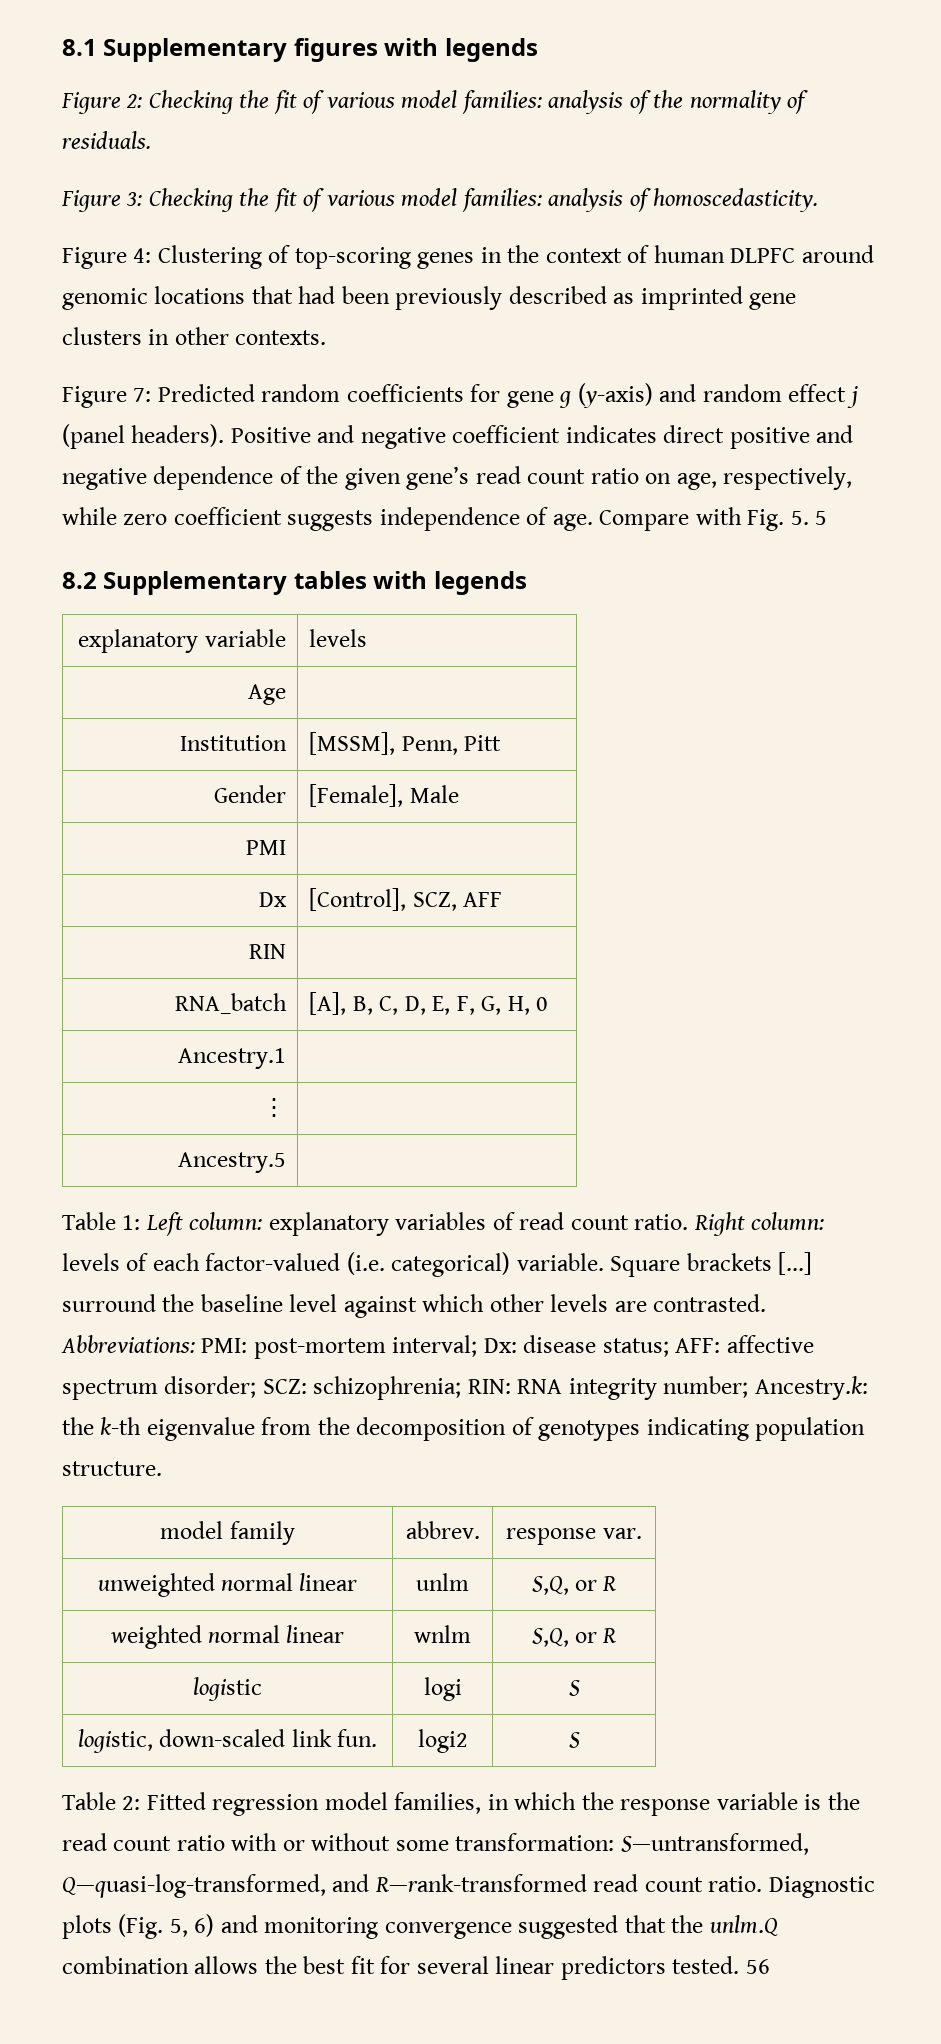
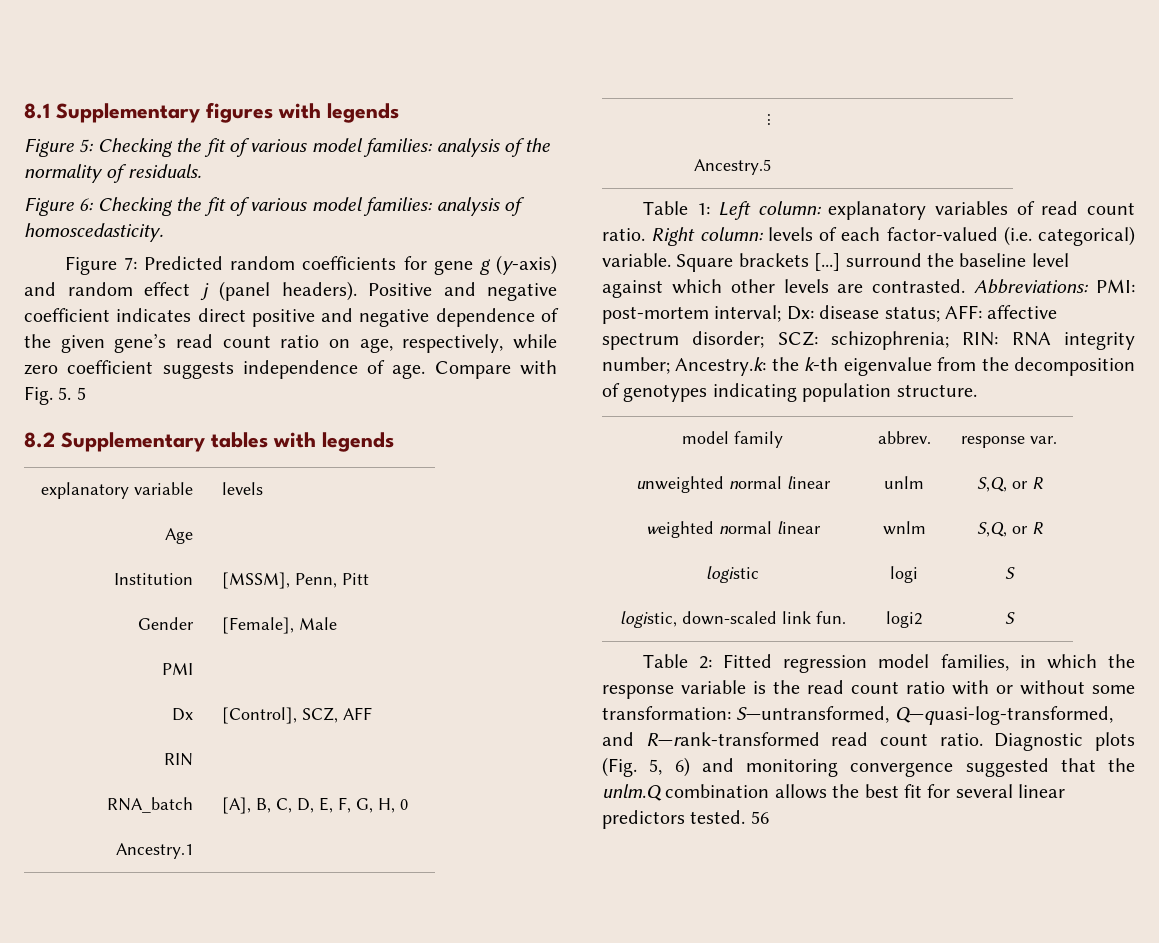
[126,94,143,108] 2: -> [79,139,94,153] 5:
[126,192,143,206] 3: -> [79,198,94,211] 6:
[62,245,874,269] [62,286,797,310] [62,327,327,345] // Figure 4: Clustering of top-scoring genes in the context of human DLPFC around genomic locations that had been previously described as imprinted gene clusters in other contexts. -> (163, 232) none

